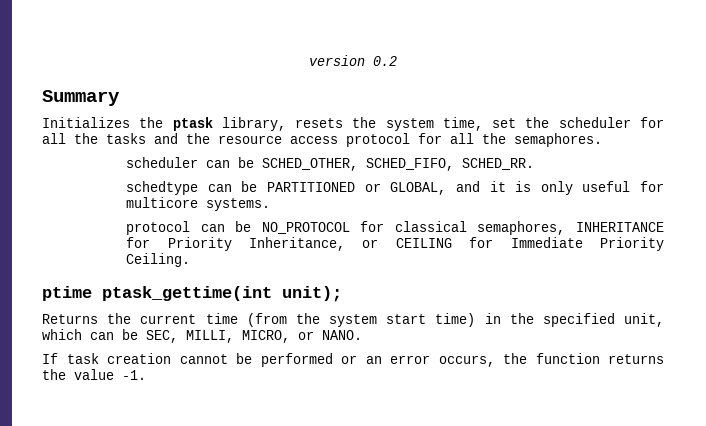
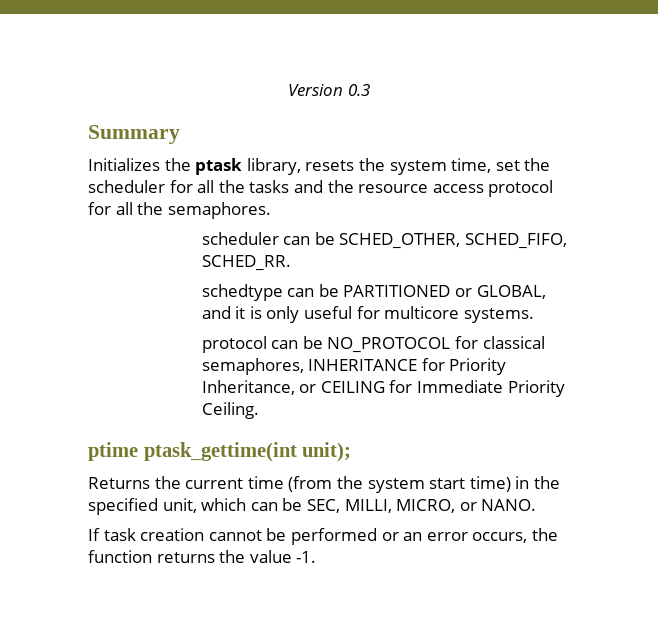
[309,55,397,66] version 0.2 -> [288,84,370,96] Version 0.3

